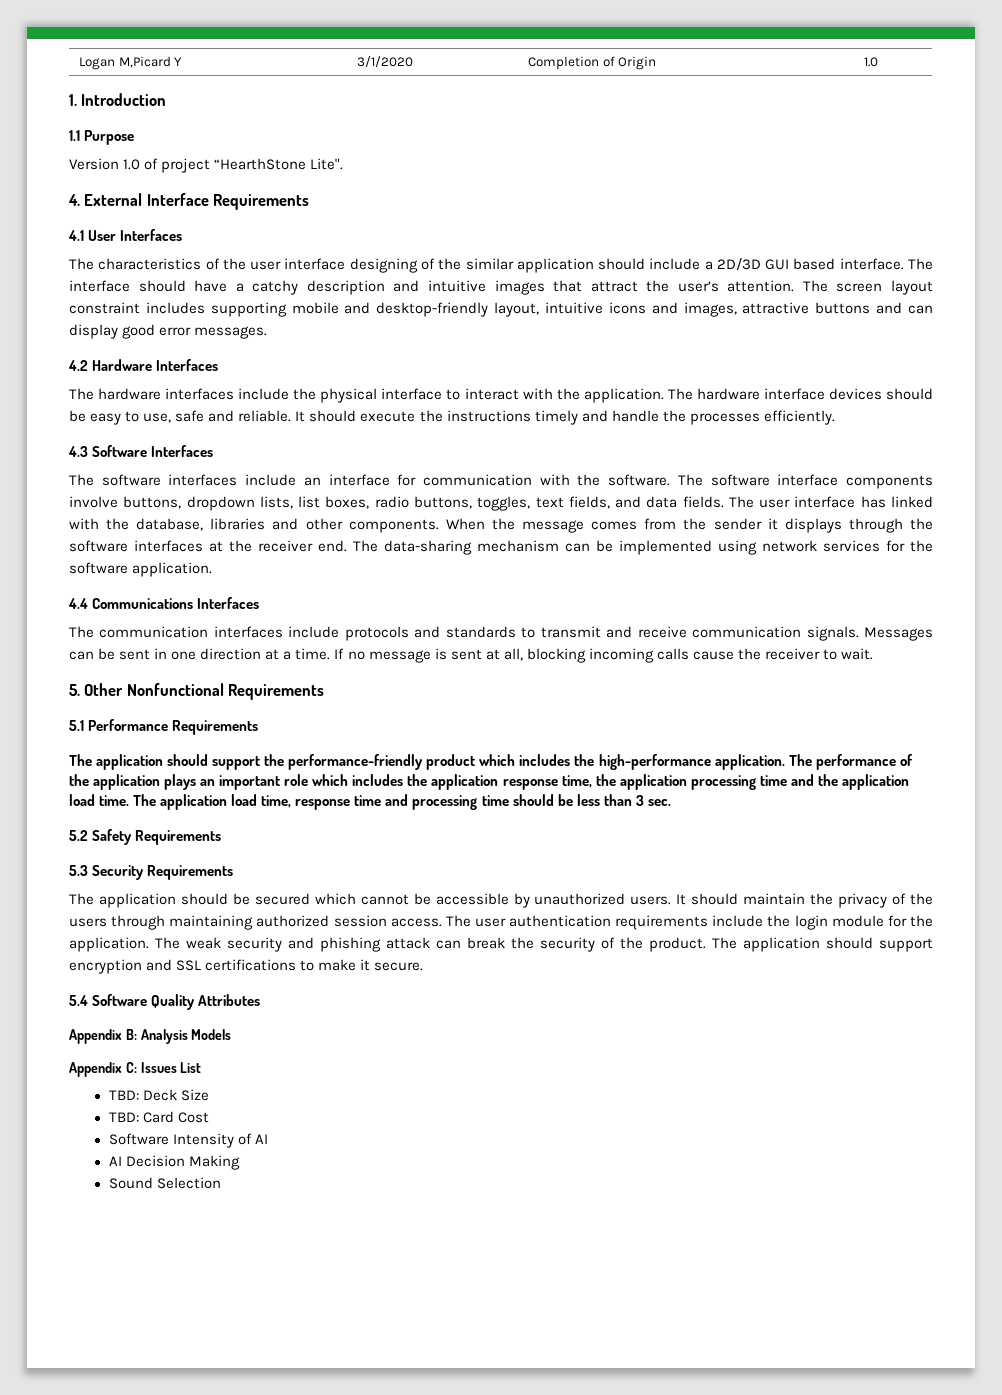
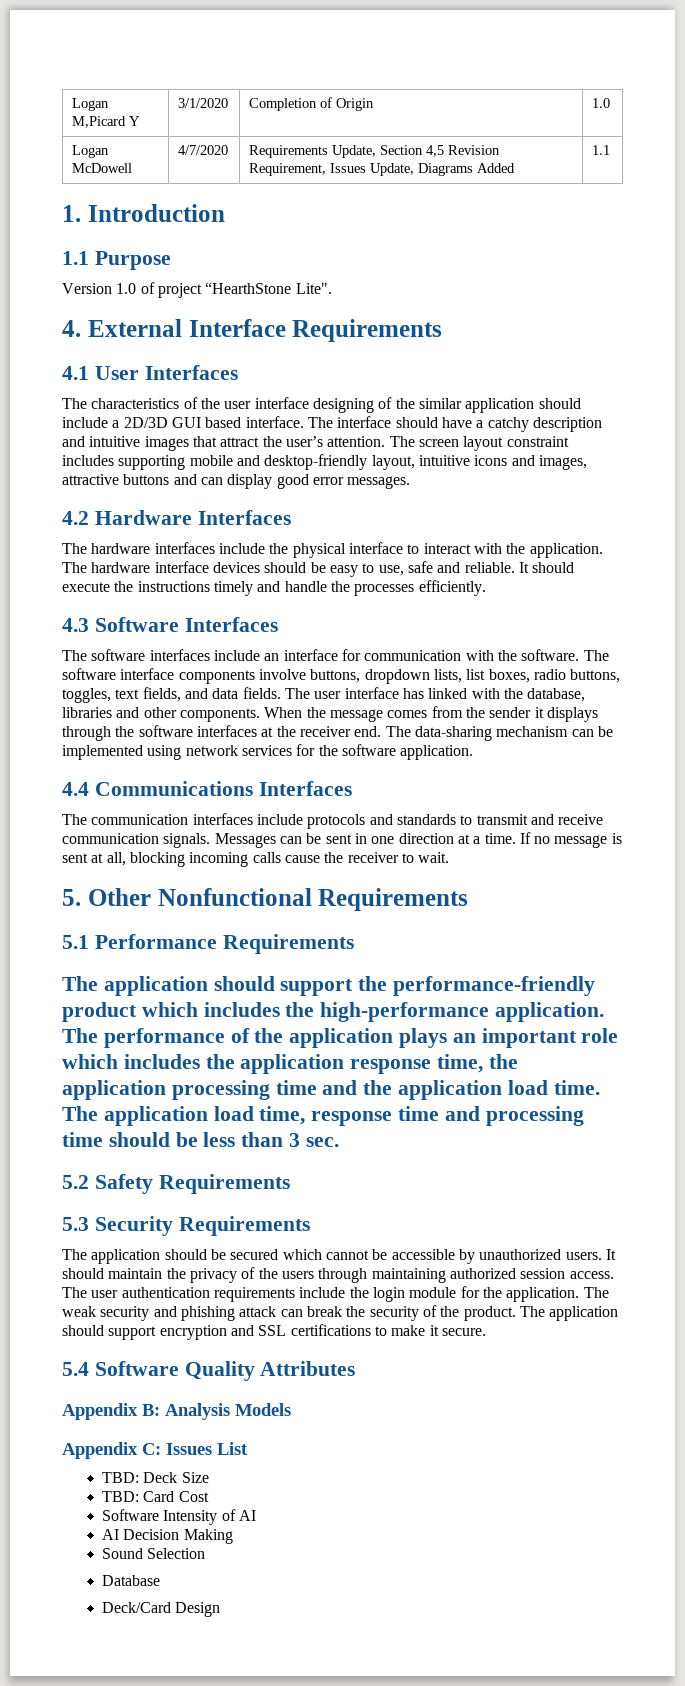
(879, 62) none -> [72,145,110,158] [72,163,133,173] [178,145,229,155] [249,145,501,158] [249,163,516,176] [592,145,611,155] // Logan McDowell | 4/7/2020 | Requirements Update, Section 4,5 Revision Requirement, Issues Update, Diagrams Added | 1.1
(222, 1183) none -> [101,1575,160,1586] [101,1602,221,1617] // Database // Deck/Card Design

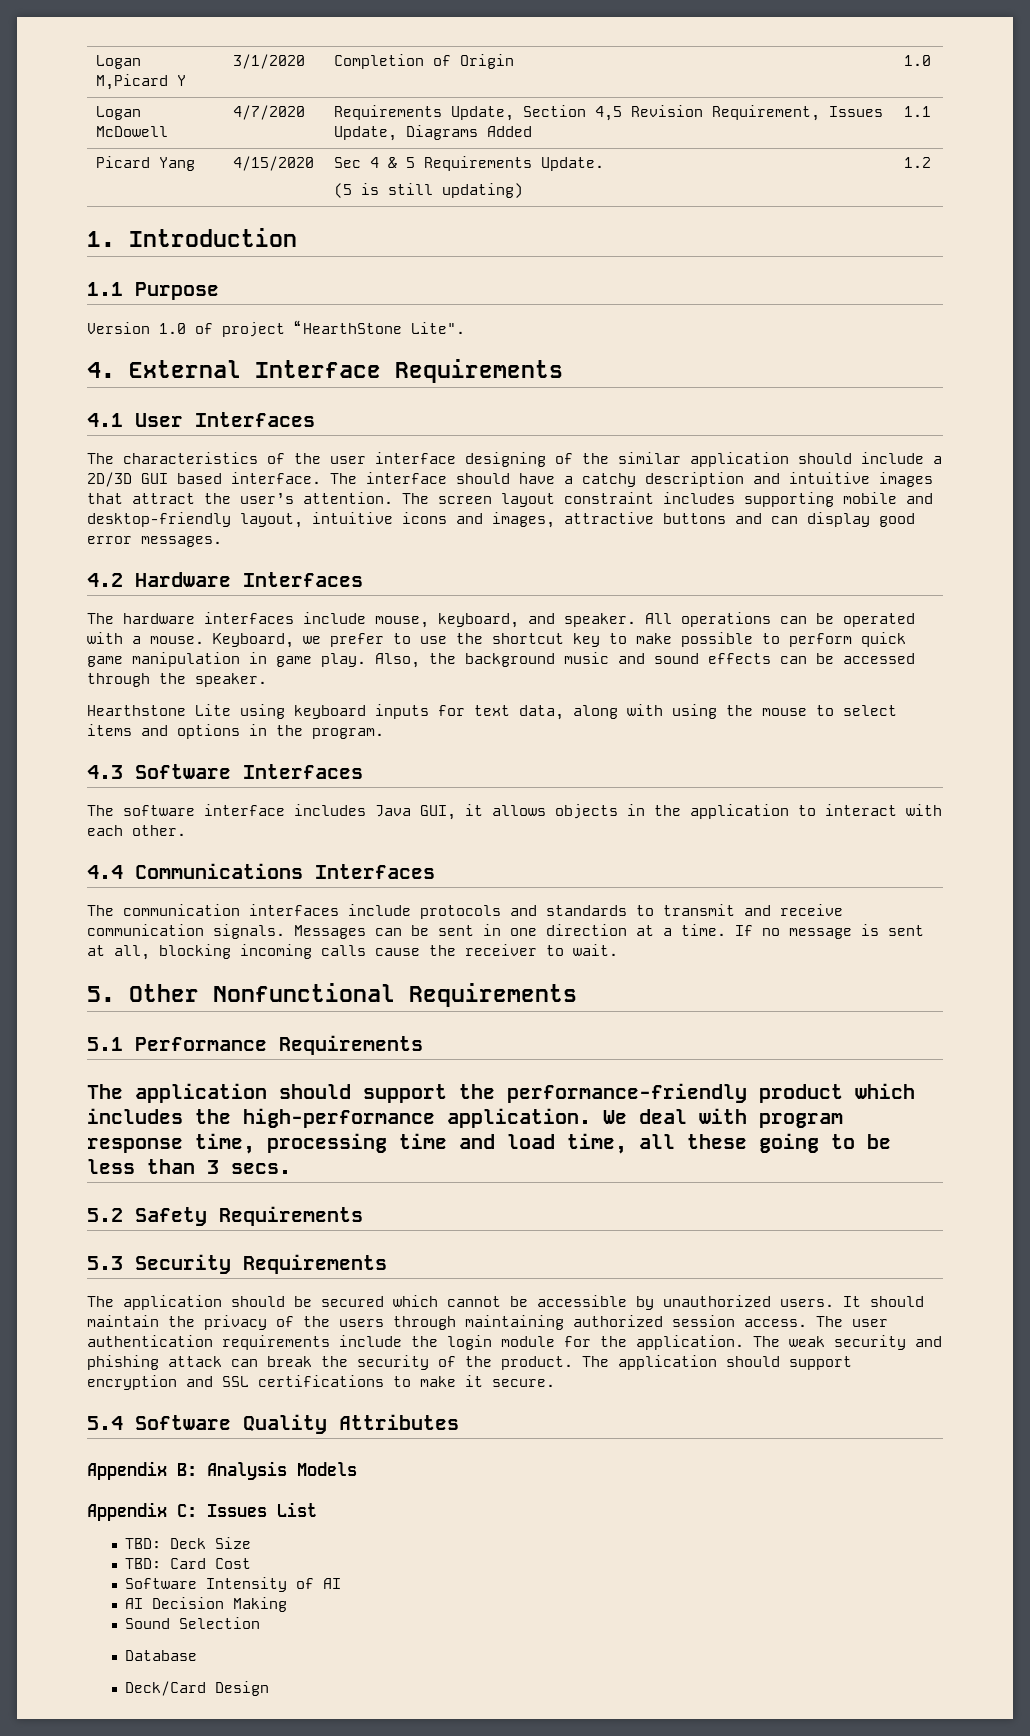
(611, 150) none -> [96,156,196,171] [233,156,315,171] [334,156,605,171] [334,183,524,198] [904,157,932,168] // Picard Yang | 4/15/2020 | Sec 4 & 5 Requirements Update. // (5 is still updating) | 1.2
[269,542,603,558] [62,561,575,577] [62,580,486,596] the physical interface to interact with the application. The hardware interface devices should be easy to use, safe and reliable. It should execute the instructions timely and handle the processes efficiently. -> [375,612,915,628] [87,632,906,648] [87,652,915,668] [87,673,267,687] [87,704,897,720] [87,724,384,739] mouse, keyboard, and speaker. All operations can be operated with a mouse. Keyboard, we prefer to use the shortcut key to make possible to perform quick game manipulation in game play. Also, the background music and sound effects can be accessed through the speaker. // Hearthstone Lite using keyboard inputs for text data, along with using the mouse to select items and options in the program.
[149,649,609,661] [62,668,621,684] [62,687,586,703] [62,706,598,722] [62,725,613,741] [62,744,474,760] interfaces include an interface for communication with the software. The software interface components involve buttons, dropdown lists, list boxes, radio buttons, toggles, text fields, and data fields. The user interface has linked with the database, libraries and other components. When the message comes from the sender it displays through the software interfaces at the receiver end. The data-sharing mechanism can be implemented using network services for the software application. -> [204,804,942,820] [87,825,186,836] interface includes Java GUI, it allows objects in the application to interact with each other.
[62,1028,619,1048] [62,1054,518,1074] [62,1080,600,1100] [62,1106,584,1126] [62,1132,170,1147] The performance of the application plays an important role which includes the application response time, the application processing time and the application load time. The application load time, response time and processing time should -> [603,1108,843,1128] [87,1133,855,1154] We deal with program response time, processing time and load time, all these going to
[305,1137,339,1147] sec. -> [231,1163,291,1174] secs.

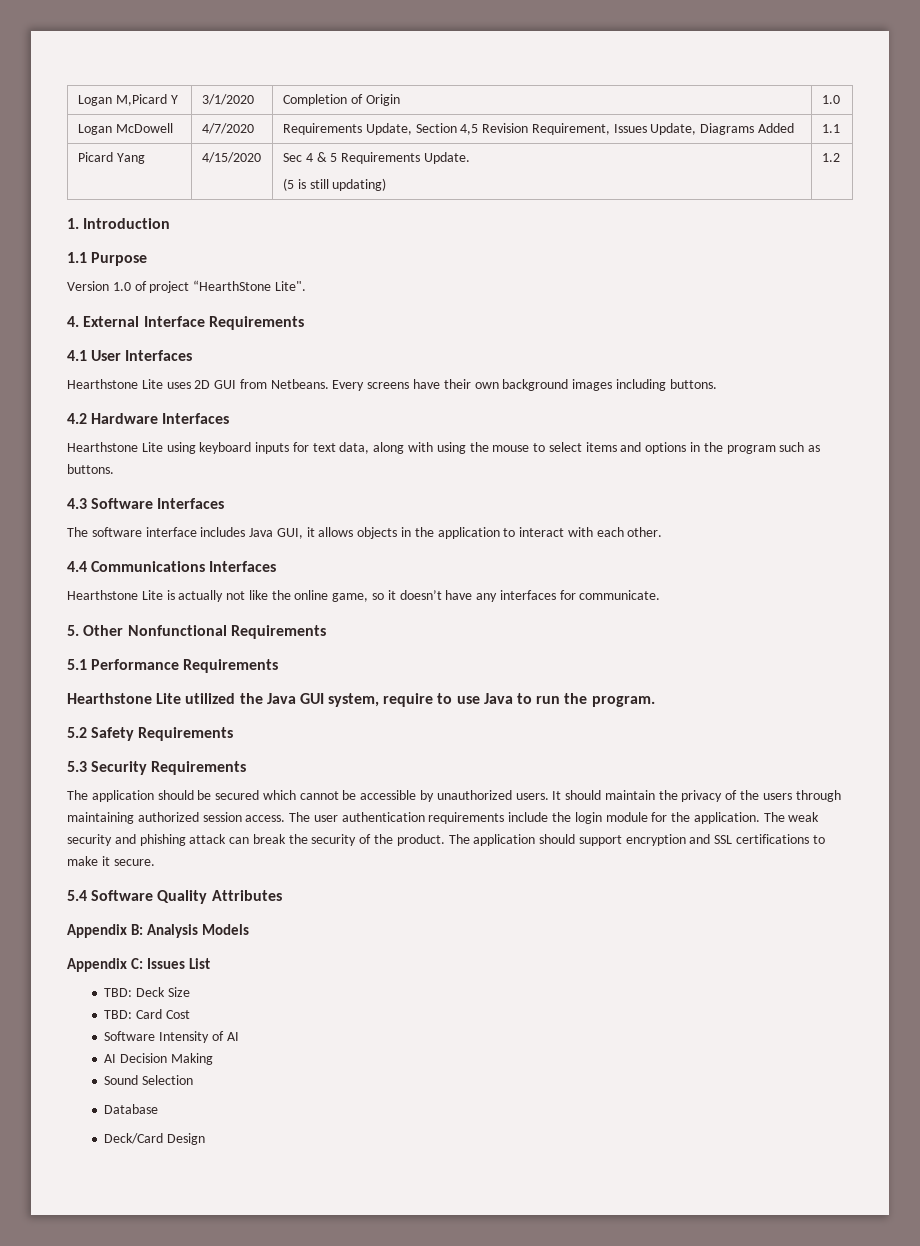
[87,452,942,467] [87,472,933,487] [87,492,933,507] [87,512,915,528] [87,536,222,547] [87,572,363,587] [87,612,915,628] [87,632,906,648] [87,652,915,668] [87,673,267,687] The characteristics of the user interface designing of the similar application should include a 2D/3D GUI based interface. The interface should have a catchy description and intuitive images that attract the user’s attention. The screen layout constraint includes supporting mobile and desktop-friendly layout, intuitive icons and images, attractive buttons and can display good error messages. // 4.2 Hardware Interfaces // The hardware interfaces include mouse, keyboard, and speaker. All operations can be operated with a mouse. Keyboard, we prefer to use the shortcut key to make possible to perform quick game manipulation in game play. Also, the background music and sound effects can be accessed through the speaker. -> [67,379,717,391] [67,413,230,424] Hearthstone Lite uses 2D GUI from Netbeans. Every screens have their own background images including buttons. // 4.2 Hardware Interfaces
[312,728,384,739] program. -> [726,442,821,454] [67,464,114,474] program such as buttons.
[87,904,843,919] [87,924,924,939] [87,944,618,960] The communication interfaces include protocols and standards to transmit and receive communication signals. Messages can be sent in one direction at a time. If no message is sent at all, blocking incoming calls cause the receiver to wait. -> [67,590,661,602] Hearthstone Lite is actually not like the online game, so it doesn’t have any interfaces for communicate.
[87,1083,915,1103] [87,1108,843,1128] [87,1133,891,1154] [87,1159,291,1174] The application should support the performance-friendly product which includes the high-performance application. We deal with program response time, processing time and load time, all these going to be less than 3 secs. -> [67,693,655,707] Hearthstone Lite utilized the Java GUI system, require to use Java to run the program.

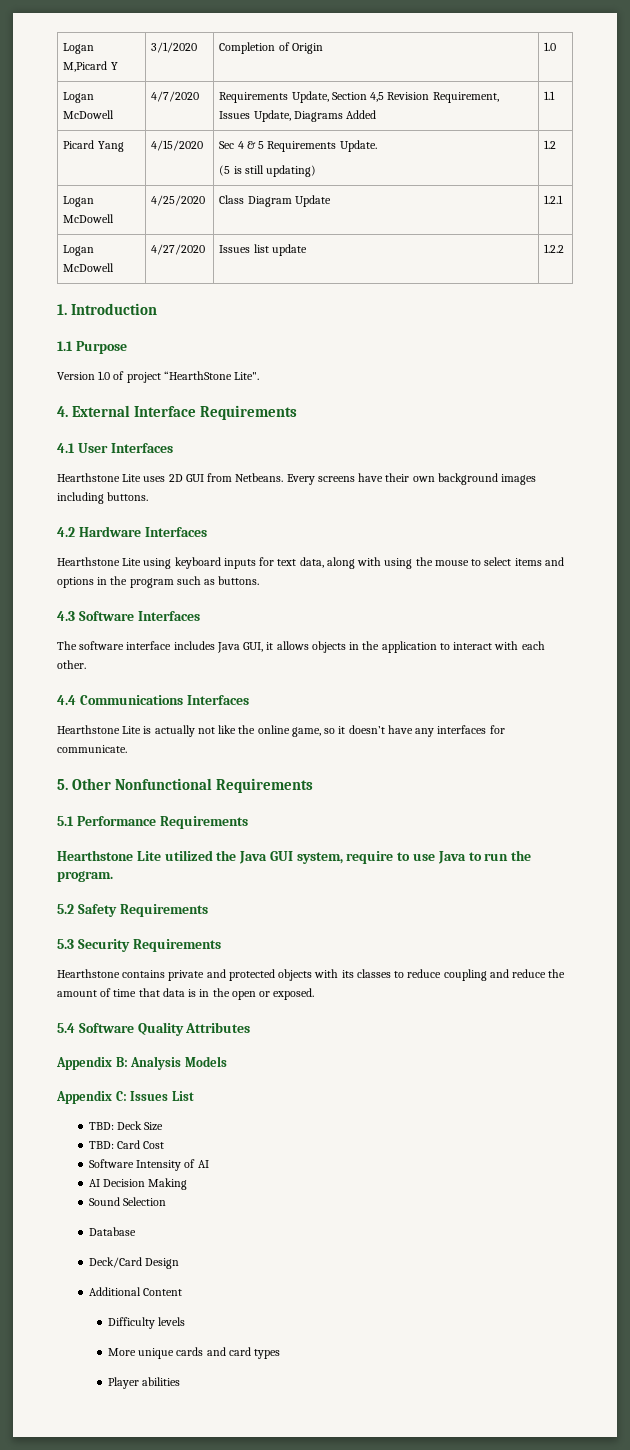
(840, 157) none -> [63,196,95,207] [63,214,115,223] [151,195,206,206] [219,195,331,207] [544,195,564,204] [63,245,95,256] [63,263,115,272] [151,244,206,255] [219,244,307,256] [544,244,565,253] // Logan McDowell | 4/25/2020 | Class Diagram Update | 1.2.1 // Logan McDowell | 4/27/2020 | Issues list update | 1.2.2
[67,790,841,802] [67,812,820,824] [67,834,825,846] [67,856,155,866] The application should be secured which cannot be accessible by unauthorized users. It should maintain the privacy of the users through maintaining authorized session access. The user authentication requirements include the login module for the application. The weak security and phishing attack can break the security of the product. The application should support encryption and SSL certifications to make it secure. -> [57,969,566,981] [57,988,315,1000] Hearthstone contains private and protected objects with its classes to reduce coupling and reduce the amount of time that data is in the open or exposed.
(206, 1139) none -> [89,1287,183,1296] [107,1317,186,1329] [107,1347,281,1359] [107,1377,181,1389] // Additional Content // Difficulty levels // More unique cards and card types // Player abilities

